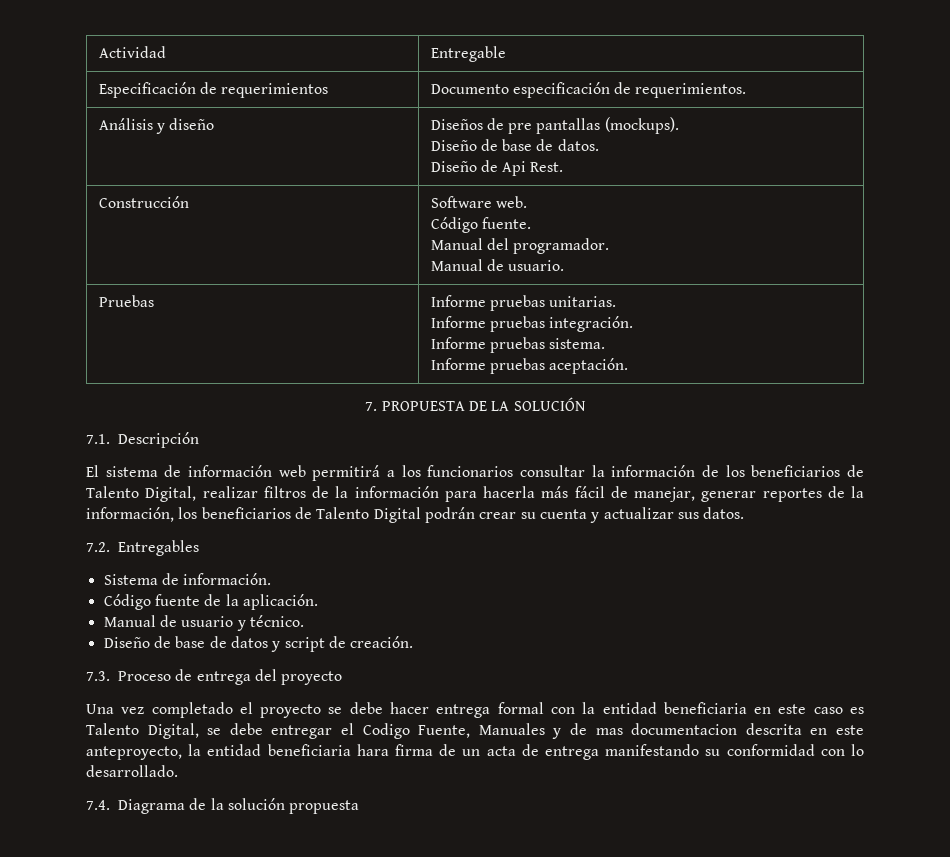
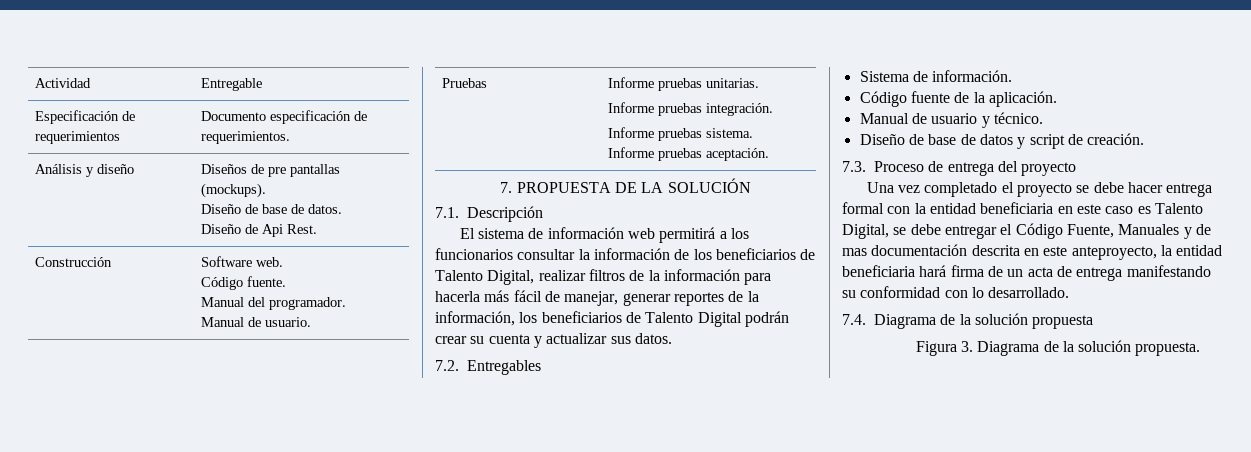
[362,723,410,739] Codigo -> [1015,223,1063,239] Código
[631,723,738,735] documentacion -> [871,244,968,256] documentación
[356,744,389,756] hara -> [919,265,947,277] hará
(360, 807) none -> [915,340,1201,356] // Figura 3. Diagrama de la solución propuesta.

